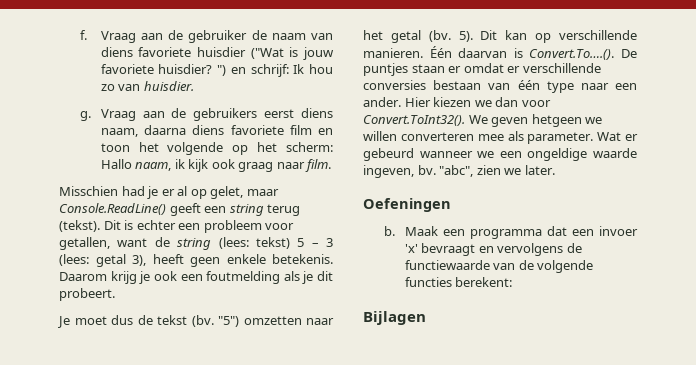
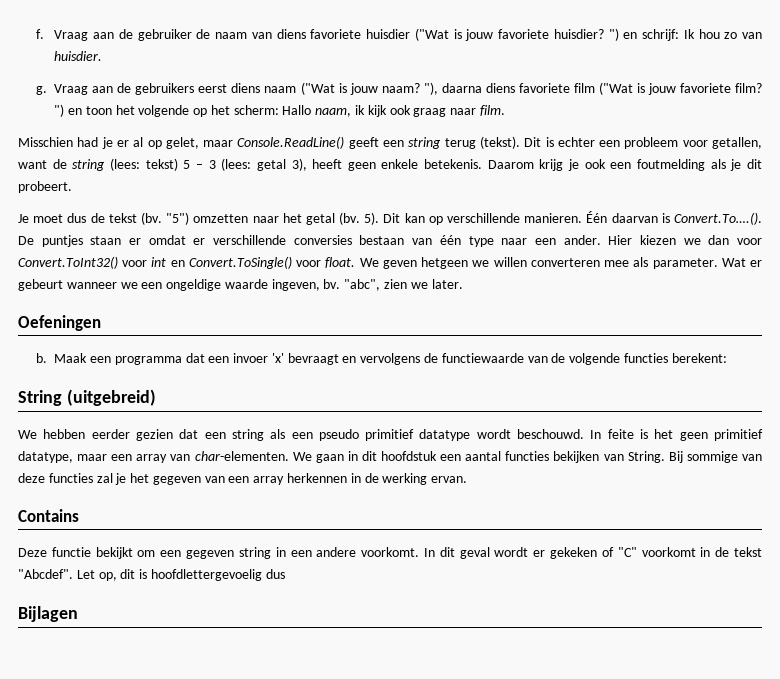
[100,125,312,137] naam, daarna diens favoriete film -> [264,82,763,95] [54,104,65,117] naam ("Wat is jouw naam? "), daarna diens favoriete film ("Wat is jouw favoriete film? ")
[363,115,465,126] Convert.ToInt32(). -> [18,256,356,269] Convert.ToInt32() voor int en Convert.ToSingle() voor float.
[363,148,414,161] gebeurd -> [18,279,63,291] gebeurt
(513, 282) none -> [18,389,156,406] [18,429,763,441] [18,451,762,463] [18,473,468,485] [18,509,79,522] [18,547,763,559] [18,569,285,581] // String (uitgebreid) // We hebben eerder gezien dat een string als een pseudo primitief datatype wordt beschouwd. In feite is het geen primitief datatype, maar een array van char-elementen. We gaan in dit hoofdstuk een aantal functies bekijken van String. Bij sommige van deze functies zal je het gegeven van een array herkennen in de werking ervan. // Contains // Deze functie bekijkt om een gegeven string in een andere voorkomt. In dit geval wordt er gekeken of "C" voorkomt in de tekst "Abcdef". Let op, dit is hoofdlettergevoelig dus

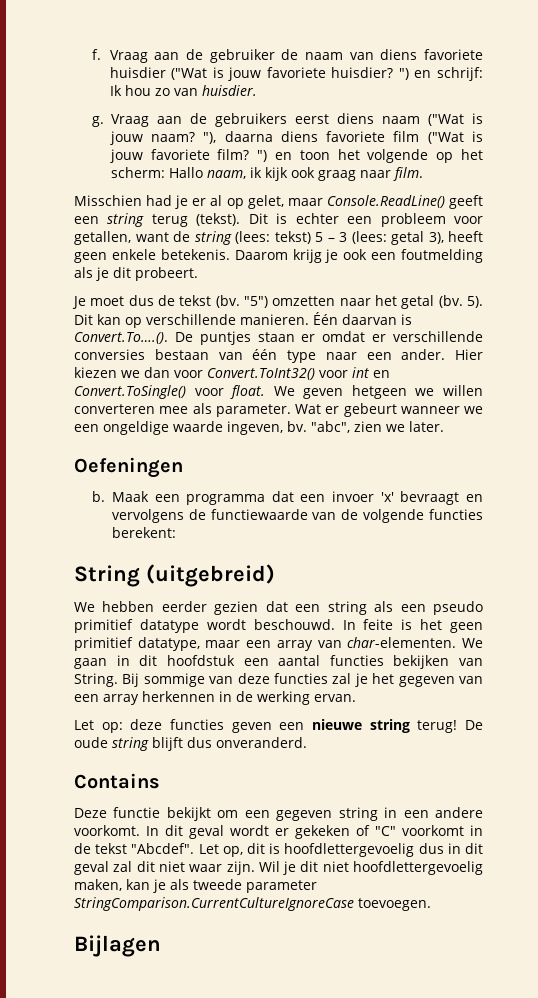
(468, 479) none -> [74,719,484,733] [74,737,307,751] // Let op: deze functies geven een nieuwe string terug! De oude string blijft dus onveranderd.
(285, 574) none -> [447,843,484,854] [74,861,484,875] [74,879,317,893] [74,897,431,911] in dit geval zal dit niet waar zijn. Wil je dit niet hoofdlettergevoelig maken, kan je als tweede parameter StringComparison.CurrentCultureIgnoreCase toevoegen.

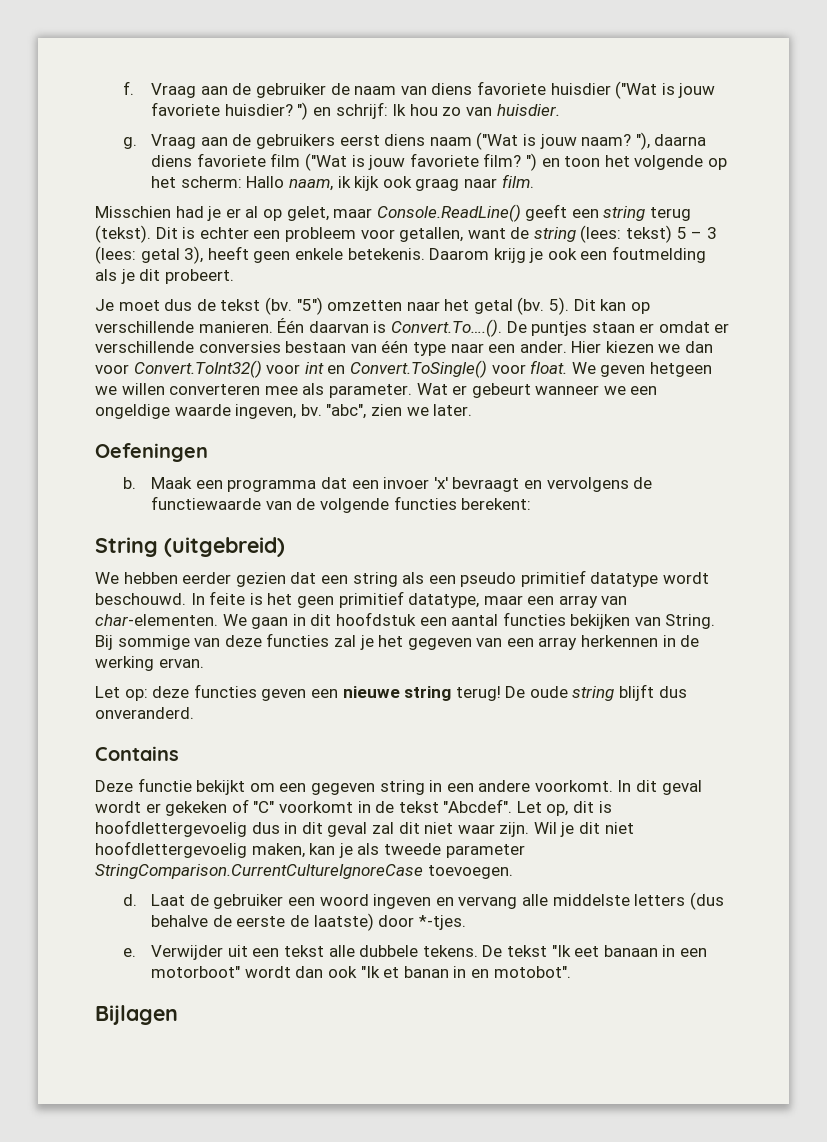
(431, 904) none -> [123,892,724,910] [151,913,466,931] [123,945,707,960] [151,966,571,978] // d. Laat de gebruiker een woord ingeven en vervang alle middelste letters (dus behalve de eerste de laatste) door *-tjes. // e. Verwijder uit een tekst alle dubbele tekens. De tekst "Ik eet banaan in een motorboot" wordt dan ook "Ik et banan in en motobot".

